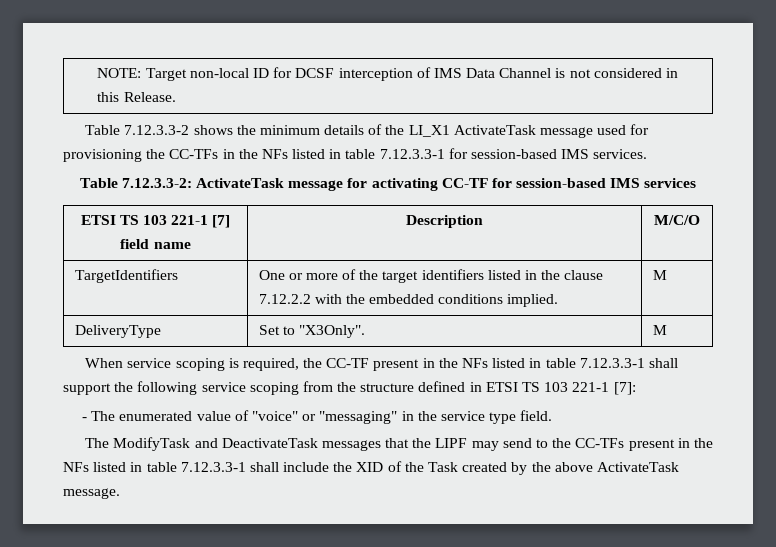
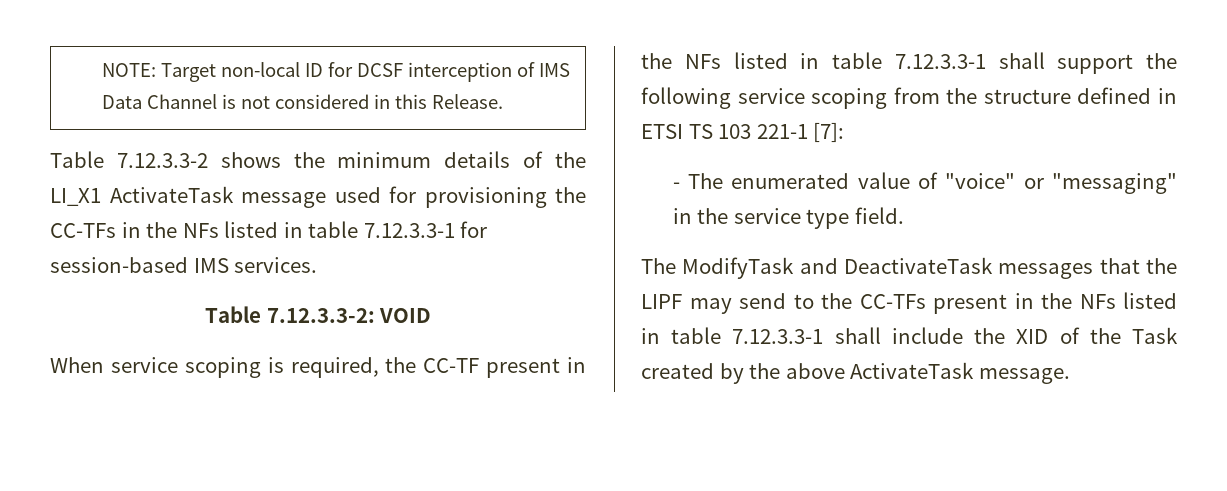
[195,178,697,191] [80,215,231,228] [120,239,191,249] [406,215,483,228] [654,215,700,225] [74,269,178,283] [258,269,604,283] [258,294,559,307] [652,270,667,280] [74,325,161,338] [258,325,365,338] [652,325,667,335] ActivateTask message for activating CC-TF for session-based IMS services // ETSI TS 103 221-1 [7] field name | Description | M/C/O // TargetIdentifiers | One or more of the target identifiers listed in the clause 7.12.2.2 with the embedded conditions implied. | M // DeliveryType | Set to "X3Only". | M -> [379,308,432,323] VOID

